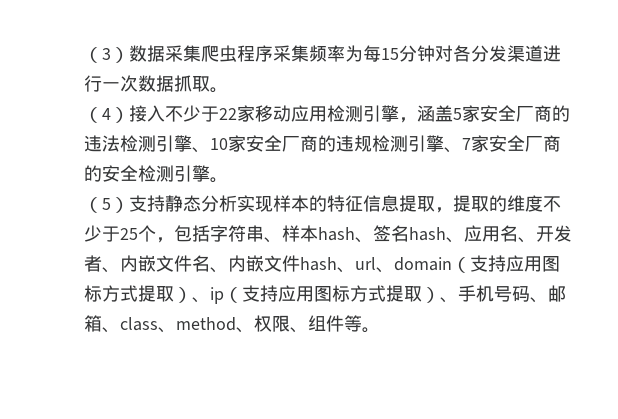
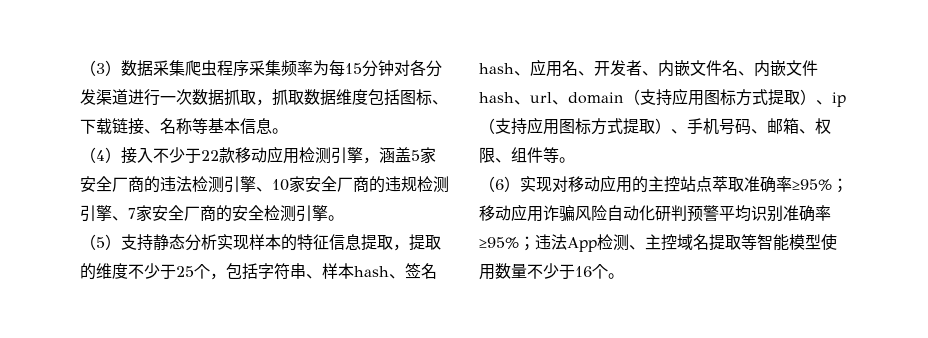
(210, 84) none -> [256,89,448,106] [80,118,272,135] ，抓取数据维度包括图标、下载链接、名称等基本信息
[237,105,255,122] 家 -> [219,147,235,163] 款
[120,317,254,333] class、method、 -> (815, 131) none
(380, 330) none -> [479,175,848,193] [479,204,831,222] [479,234,837,252] [479,263,624,280] // （6）实现对移动应用的主控站点萃取准确率≥95%；移动应用诈骗风险自动化研判预警平均识别准确率≥95%；违法App检测、主控域名提取等智能模型使用数量不少于16个。

